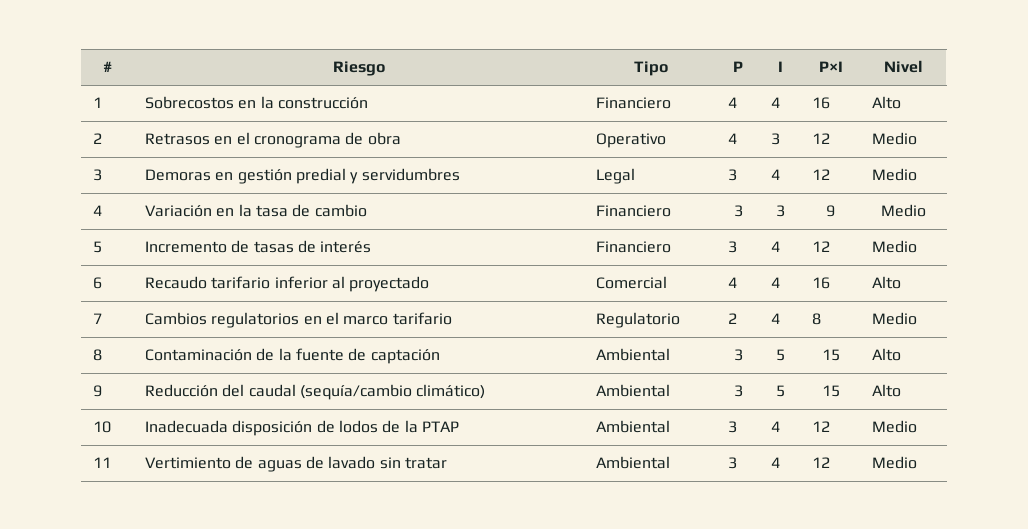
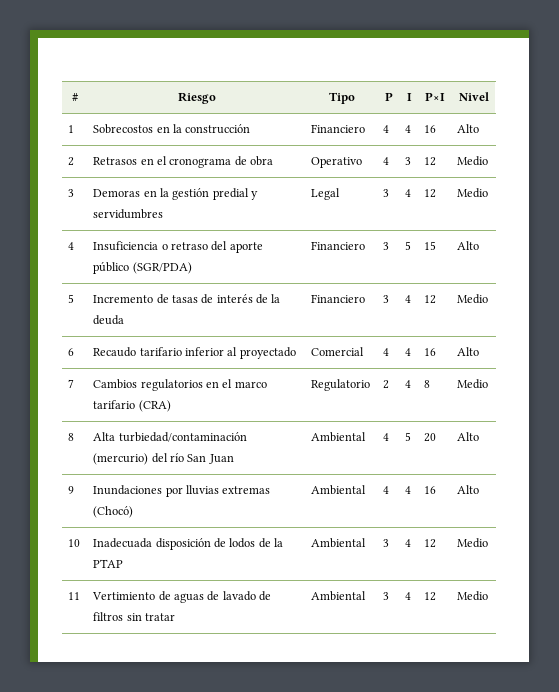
(234, 176) none -> [159,188,169,197] la
[145,204,367,217] [596,205,672,217] [733,205,743,217] [775,205,785,217] [826,205,835,217] [881,204,926,217] Variación en la tasa de cambio | Financiero | 3 | 3 | 9 | Medio -> [93,241,263,253] [93,261,192,274] [311,241,366,250] [383,242,390,250] [405,241,412,250] [424,241,437,250] [457,241,480,250] Insuficiencia o retraso del aporte público (SGR/PDA) | Financiero | 3 | 5 | 15 | Alto
(372, 247) none -> [256,294,281,304] [93,315,125,325] de la deuda
(452, 318) none -> [138,400,171,412] (CRA)
[145,348,440,364] [596,348,671,361] [733,349,743,361] [775,349,785,361] [821,349,840,361] Contaminación de la fuente de captación | Ambiental | 3 | 5 | 15 -> [93,432,247,442] [93,453,234,465] [311,432,367,442] [383,433,390,441] [405,432,412,441] [424,433,437,442] Alta turbiedad/contaminación (mercurio) del río San Juan | Ambiental | 4 | 5 | 20
[145,384,486,400] [596,384,671,397] [733,385,743,397] [775,385,785,397] [821,385,840,397] Reducción del caudal (sequía/cambio climático) | Ambiental | 3 | 5 | 15 -> [93,485,271,497] [93,506,134,518] [311,485,367,495] [383,486,390,494] [405,486,412,494] [424,486,437,494] Inundaciones por lluvias extremas (Chocó) | Ambiental | 4 | 4 | 16
(376, 462) none -> [259,591,272,601] [93,612,124,621] de filtros

